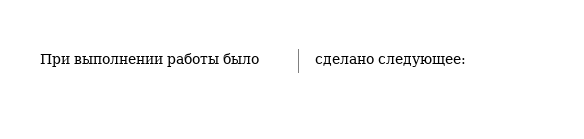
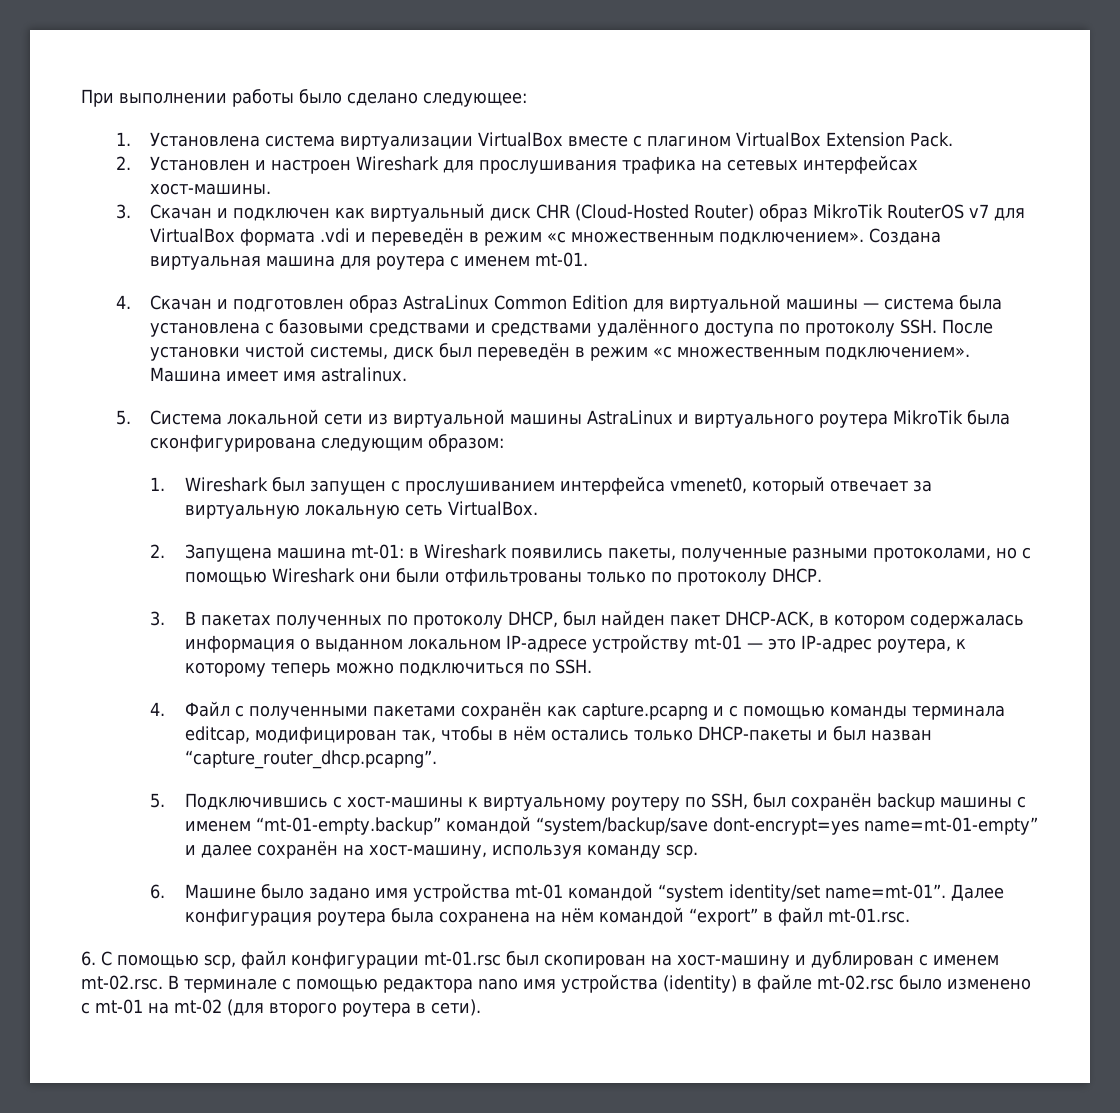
(466, 61) none -> [115,132,954,150] [115,155,919,174] [150,183,272,195] [115,203,1026,222] [150,228,942,246] [150,252,589,270] [115,294,1003,313] [150,319,994,337] [150,342,971,361] [150,367,408,382] [115,409,1011,428] [150,434,505,452] [150,476,932,495] [184,501,538,519] [150,544,1031,562] [184,568,822,586] [150,610,1024,629] [184,634,966,653] [184,659,592,677] [150,701,1005,720] [184,726,932,744] [184,750,437,769] [150,793,1026,811] [184,816,1038,835] [184,841,698,859] [150,883,1004,902] [184,907,910,926] [81,950,999,969] [81,974,1031,993] [81,999,481,1017] // 1. Установлена система виртуализации VirtualBox вместе с плагином VirtualBox Extension Pack. // 2. Установлен и настроен Wireshark для прослушивания трафика на сетевых интерфейсах хост-машины. // 3. Скачан и подключен как виртуальный диск CHR (Cloud-Hosted Router) образ MikroTik RouterOS v7 для VirtualBox формата .vdi и переведён в режим «с множественным подключением». Создана виртуальная машина для роутера с именем mt-01. // 4. Скачан и подготовлен образ AstraLinux Common Edition для виртуальной машины — система была установлена с базовыми средствами и средствами удалённого доступа по протоколу SSH. После установки чистой системы, диск был переведён в режим «с множественным подключением». Машина имеет имя astralinux. // 5. Система локальной сети из виртуальной машины AstraLinux и виртуального роутера MikroTik была сконфигурирована следующим образом: // 1. Wireshark был запущен с прослушиванием интерфейса vmenet0, который отвечает за виртуальную локальную сеть VirtualBox. // 2. Запущена машина mt-01: в Wireshark появились пакеты, полученные разными протоколами, но с помощью Wireshark они были отфильтрованы только по протоколу DHCP. // 3. В пакетах полученных по протоколу DHCP, был найден пакет DHCP-ACK, в котором содержалась информация о выданном локальном IP-адресе устройству mt-01 — это IP-адрес роутера, к которому теперь можно подключиться по SSH. // 4. Файл с полученными пакетами сохранён как capture.pcapng и с помощью команды терминала editcap, модифицирован так, чтобы в нём остались только DHCP-пакеты и был назван “capture_router_dhcp.pcapng”. // 5. Подключившись с хост-машины к виртуальному роутеру по SSH, был сохранён backup машины с именем “mt-01-empty.backup” командой “system/backup/save dont-encrypt=yes name=mt-01-empty” и далее сохранён на хост-машину, используя команду scp. // 6. Машине было задано имя устройства mt-01 командой “system identity/set name=mt-01”. Далее конфигурация роутера была сохранена на нём командой “export” в файл mt-01.rsc. // 6. С помощью scp, файл конфигурации mt-01.rsc был скопирован на хост-машину и дублирован с именем mt-02.rsc. В терминале с помощью редактора nano имя устройства (identity) в файле mt-02.rsc было изменено с mt-01 на mt-02 (для второго роутера в сети).

